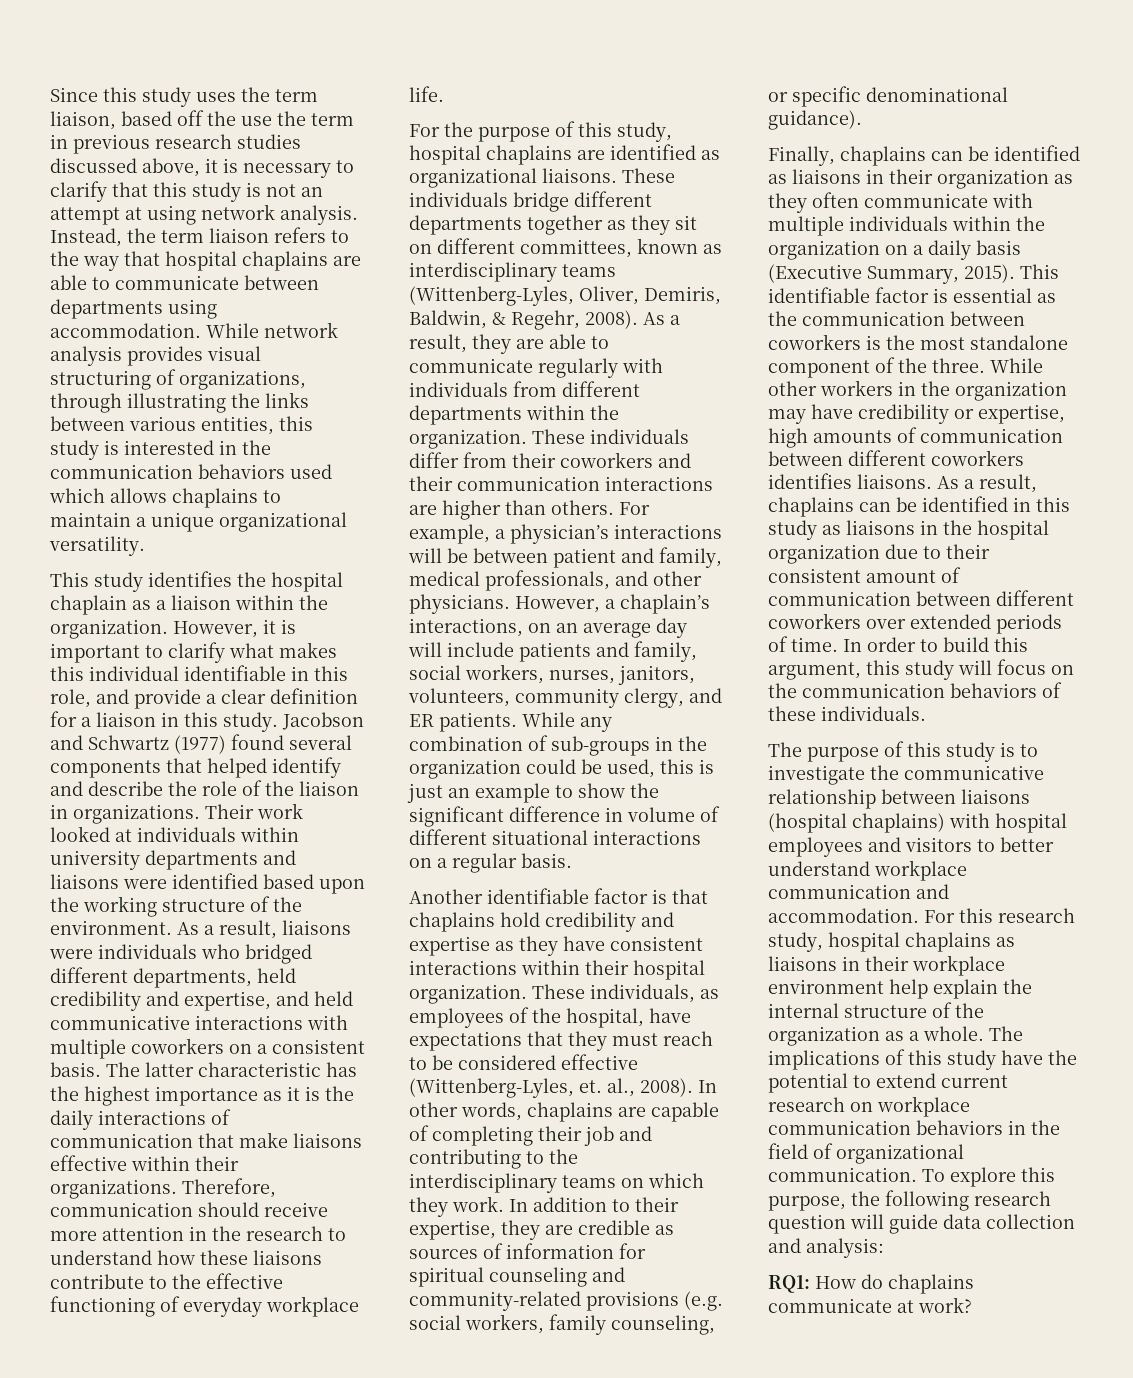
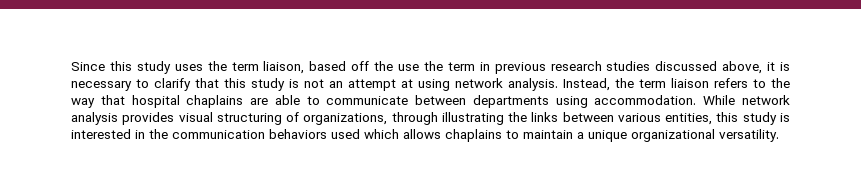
[50,571,343,592] [50,595,328,615] [50,619,296,639] [50,642,337,663] [50,665,348,681] [50,688,358,709] [50,711,364,732] [50,734,352,754] [50,757,341,778] [50,780,359,796] [50,803,303,824] [50,826,299,842] [50,850,296,870] [50,873,365,894] [50,896,302,917] [50,920,351,939] [49,944,312,964] [50,967,296,988] [50,991,353,1011] [50,1015,348,1030] [50,1038,365,1059] [50,1062,357,1077] [50,1086,354,1106] [50,1109,231,1130] [50,1132,362,1148] [50,1155,239,1171] [50,1178,276,1199] [50,1202,328,1217] [50,1226,346,1241] [50,1250,322,1265] [50,1273,283,1289] [50,1296,359,1317] [409,86,444,102] [409,121,672,142] [409,144,720,165] [409,168,675,188] [409,191,652,212] [409,215,697,235] [409,238,722,258] [409,262,616,282] [409,286,721,306] [409,310,680,330] [409,334,609,354] [409,358,663,378] [409,381,640,397] [409,405,619,425] [409,429,689,449] [409,452,691,468] [409,476,713,491] [409,500,650,520] [409,524,722,544] [408,547,722,568] [409,570,702,591] [409,594,710,614] [409,618,687,638] [408,641,697,662] [409,664,695,685] [408,688,722,708] [409,712,612,732] [409,735,707,756] [409,759,714,779] [407,783,659,803] [409,806,720,827] [409,829,701,845] [409,853,572,873] [409,888,708,904] [409,912,674,932] [409,936,703,956] [409,960,705,980] [409,984,719,1004] [409,1007,691,1028] [409,1031,713,1051] [409,1054,638,1070] [409,1078,717,1098] [409,1102,719,1122] [409,1125,652,1146] [409,1149,578,1169] [409,1173,704,1193] [409,1196,679,1217] [409,1220,674,1240] [409,1243,646,1259] [409,1267,625,1287] [409,1291,723,1311] [409,1314,715,1335] [768,86,1008,107] [768,110,862,130] [768,145,1080,166] [768,169,1073,189] [768,192,1033,213] [768,216,1045,236] [768,240,1021,260] [768,264,1059,284] [768,287,1056,303] [768,311,1025,326] [768,334,1068,350] [768,357,1043,378] [768,380,1067,401] [768,404,1065,424] [768,427,1063,448] [768,450,1024,466] [768,473,1037,493] [768,496,1070,517] [768,520,1049,540] [768,544,990,564] [768,567,961,583] [768,590,1074,606] [768,613,1062,634] [768,636,1028,652] [768,659,1074,680] [768,682,1062,698] [768,706,926,721] [768,741,1038,762] [768,765,1044,785] [768,789,1030,809] [768,813,1067,833] [768,837,1054,857] [768,860,967,881] [768,884,949,899] [768,908,1075,923] [768,932,1015,952] [768,955,1005,976] [768,979,1032,999] [768,1002,984,1018] [768,1026,1023,1046] [768,1049,1077,1070] [768,1073,1008,1093] [768,1096,970,1117] [768,1120,1060,1135] [768,1143,964,1164] [768,1167,1055,1187] [768,1190,1051,1211] [768,1214,1075,1234] [768,1238,884,1258] [768,1274,974,1294] [768,1297,972,1313] // This study identifies the hospital chaplain as a liaison within the organization. However, it is important to clarify what makes this individual identifiable in this role, and provide a clear definition for a liaison in this study. Jacobson and Schwartz (1977) found several components that helped identify and describe the role of the liaison in organizations. Their work looked at individuals within university departments and liaisons were identified based upon the working structure of the environment. As a result, liaisons were individuals who bridged different departments, held credibility and expertise, and held communicative interactions with multiple coworkers on a consistent basis. The latter characteristic has the highest importance as it is the daily interactions of communication that make liaisons effective within their organizations. Therefore, communication should receive more attention in the research to understand how these liaisons contribute to the effective functioning of everyday workplace life. // For the purpose of this study, hospital chaplains are identified as organizational liaisons. These individuals bridge different departments together as they sit on different committees, known as interdisciplinary teams (Wittenberg-Lyles, Oliver, Demiris, Baldwin, & Regehr, 2008). As a result, they are able to communicate regularly with individuals from different departments within the organization. These individuals differ from their coworkers and their communication interactions are higher than others. For example, a physician’s interactions will be between patient and family, medical professionals, and other physicians. However, a chaplain’s interactions, on an average day will include patients and family, social workers, nurses, janitors, volunteers, community clergy, and ER patients. While any combination of sub-groups in the organization could be used, this is just an example to show the significant difference in volume of different situational interactions on a regular basis. // Another identifiable factor is that chaplains hold credibility and expertise as they have consistent interactions within their hospital organization. These individuals, as employees of the hospital, have expectations that they must reach to be considered effective (Wittenberg-Lyles, et. al., 2008). In other words, chaplains are capable of completing their job and contributing to the interdisciplinary teams on which they work. In addition to their expertise, they are credible as sources of information for spiritual counseling and community-related provisions (e.g. social workers, family counseling, or specific denominational guidance). // Finally, chaplains can be identified as liaisons in their organization as they often communicate with multiple individuals within the organization on a daily basis (Executive Summary, 2015). This identifiable factor is essential as the communication between coworkers is the most standalone component of the three. While other workers in the organization may have credibility or expertise, high amounts of communication between different coworkers identifies liaisons. As a result, chaplains can be identified in this study as liaisons in the hospital organization due to their consistent amount of communication between different coworkers over extended periods of time. In order to build this argument, this study will focus on the communication behaviors of these individuals. // The purpose of this study is to investigate the communicative relationship between liaisons (hospital chaplains) with hospital employees and visitors to better understand workplace communication and accommodation. For this research study, hospital chaplains as liaisons in their workplace environment help explain the internal structure of the organization as a whole. The implications of this study have the potential to extend current research on workplace communication behaviors in the field of organizational communication. To explore this purpose, the following research question will guide data collection and analysis: // RQ1: How do chaplains communicate at work? -> (779, 135) none

